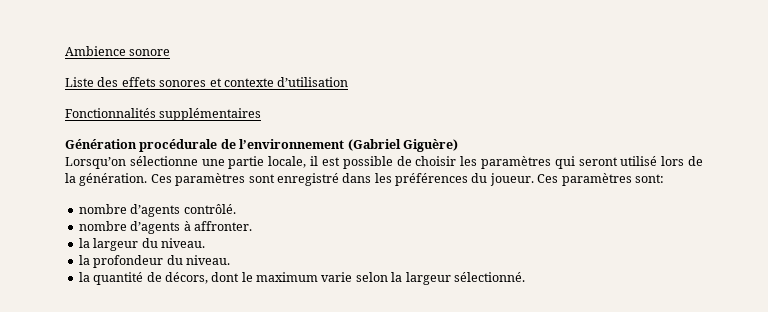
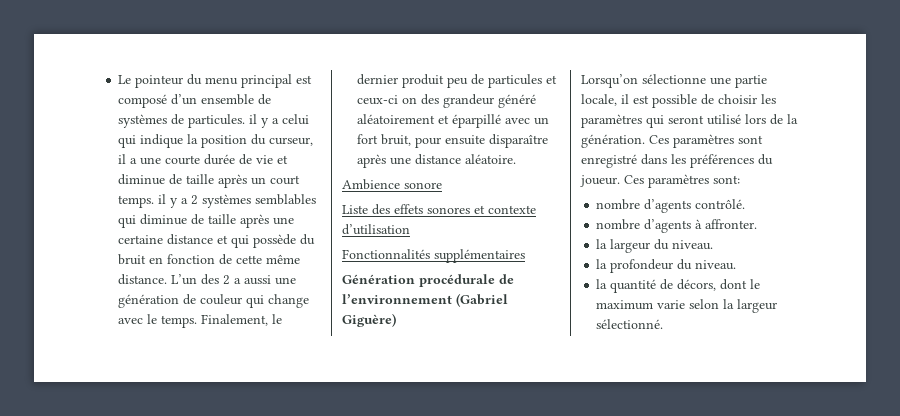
(65, 51) none -> [118,74,313,88] [118,94,272,108] [118,114,310,128] [118,134,314,148] [118,154,289,165] [118,174,301,188] [118,194,317,208] [118,214,295,228] [118,234,316,248] [118,254,301,265] [118,274,297,285] [118,294,310,308] [118,314,283,328] [357,74,558,88] [357,94,537,108] [357,114,550,128] [357,134,549,148] [357,154,517,168] Le pointeur du menu principal est composé d’un ensemble de systèmes de particules. il y a celui qui indique la position du curseur, il a une courte durée de vie et diminue de taille après un court temps. il y a 2 systèmes semblables qui diminue de taille après une certaine distance et qui possède du bruit en fonction de cette même distance. L’un des 2 a aussi une génération de couleur qui change avec le temps. Finalement, le dernier produit peu de particules et ceux-ci on des grandeur généré aléatoirement et éparpillé avec un fort bruit, pour ensuite disparaître après une distance aléatoire. //

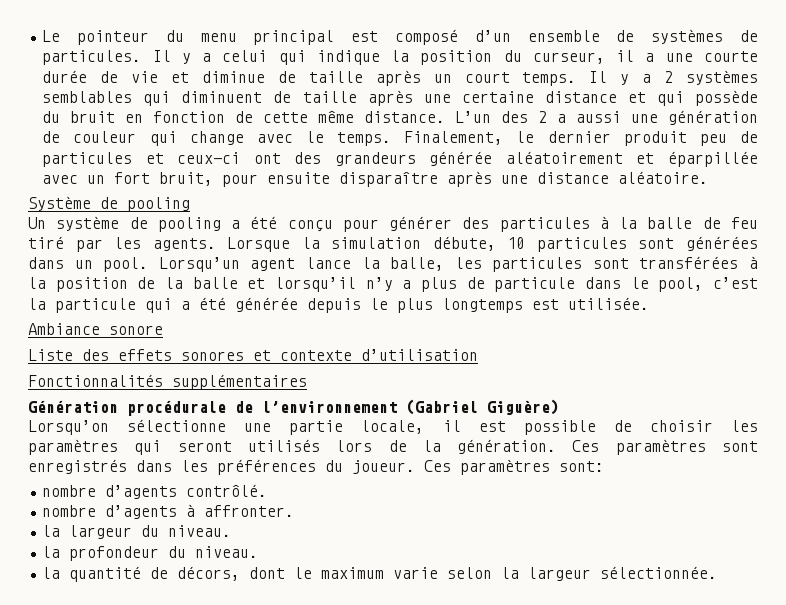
[249,114,258,124] il -> [152,50,171,62] Il
[158,194,167,204] il -> [589,71,608,83] Il
[140,214,188,225] diminue -> [181,91,263,103] diminuent
[402,94,537,108] on des grandeur généré -> [253,151,493,166] ont des grandeurs générée
[452,114,502,128] éparpillé -> [668,151,759,167] éparpillée
[342,179,400,190] Ambience -> [28,196,190,212] [28,216,758,232] [28,236,758,252] [28,256,759,272] [28,277,758,292] [28,297,649,313] [28,323,100,335] Système de pooling // Un système de pooling a été conçu pour générer des particules à la balle de feu tiré par les agents. Lorsque la simulation débute, 10 particules sont générées dans un pool. Lorsqu’un agent lance la balle, les particules sont transférées à la position de la balle et lorsqu’il n’y a plus de particule dans le pool, c’est la particule qui a été générée depuis le plus longtemps est utilisée. // Ambiance
[707,114,741,125] utilisé -> [247,439,320,452] utilisés
[581,154,637,168] enregistré -> [28,459,127,474] enregistrés
[596,319,664,329] sélectionné. -> [600,566,718,579] sélectionnée.

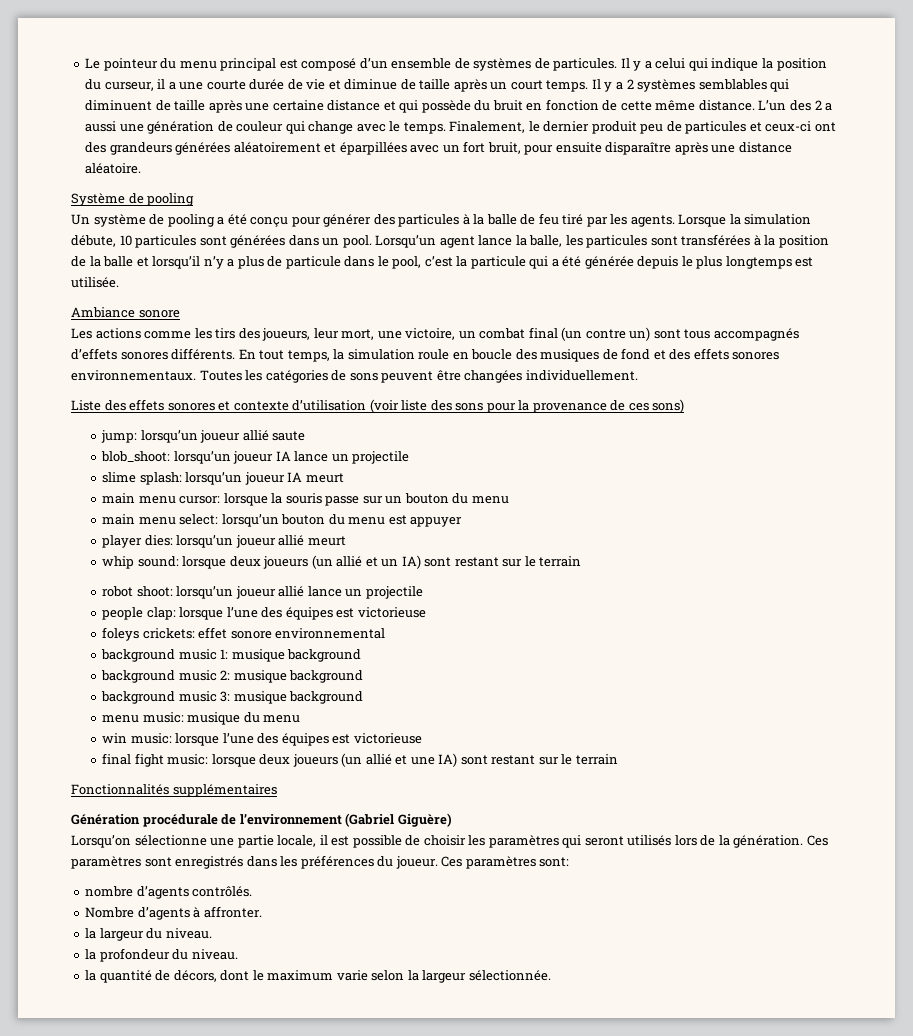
[429,151,493,166] générée -> [175,142,231,155] générées
[668,151,759,167] éparpillée -> [339,142,407,155] éparpillées
(163, 330) none -> [71,327,799,341] [71,348,780,362] [71,370,638,383] // Les actions comme les tirs des joueurs, leur mort, une victoire, un combat final (un contre un) sont tous accompagnés d’effets sonores différents. En tout temps, la simulation roule en boucle des musiques de fond et des effets sonores environnementaux. Toutes les catégories de sons peuvent être changées individuellement.
(478, 355) none -> [369,399,685,413] [101,430,306,443] [101,451,410,464] [102,472,344,485] [102,493,509,506] [102,514,463,527] [102,535,346,548] [102,555,582,569] [102,586,423,599] [102,607,426,620] [102,627,386,641] [101,649,362,662] [101,670,364,683] [101,691,364,704] [102,712,301,725] [102,733,422,746] [102,753,618,767] (voir liste des sons pour la provenance de ces sons) // jump: lorsqu’un joueur allié saute // blob_shoot: lorsqu’un joueur IA lance un projectile // slime splash: lorsqu’un joueur IA meurt // main menu cursor: lorsque la souris passe sur un bouton du menu // main menu select: lorsqu’un bouton du menu est appuyer // player dies: lorsqu’un joueur allié meurt // whip sound: lorsque deux joueurs (un allié et un IA) sont restant sur le terrain // robot shoot: lorsqu’un joueur allié lance un projectile // people clap: lorsque l’une des équipes est victorieuse // foleys crickets: effet sonore environnemental // background music 1: musique background // background music 2: musique background // background music 3: musique background // menu music: musique du menu // win music: lorsque l’une des équipes est victorieuse // final fight music: lorsque deux joueurs (un allié et une IA) sont restant sur le terrain
[186,484,268,497] [42,505,97,517] contrôlé. // nombre -> [192,886,253,897] [85,907,135,918] contrôlés. // Nombre

